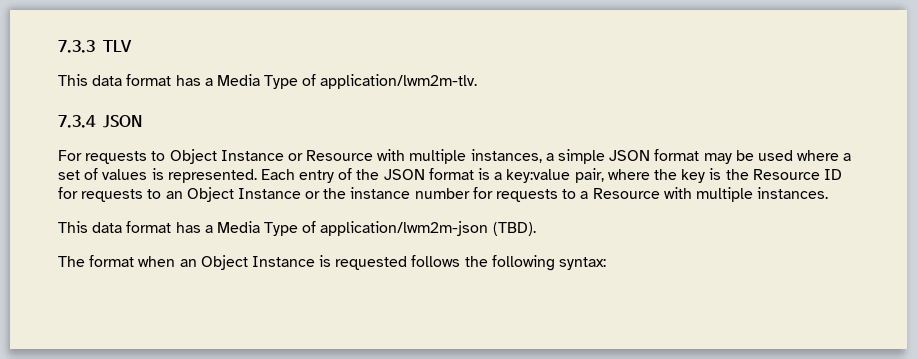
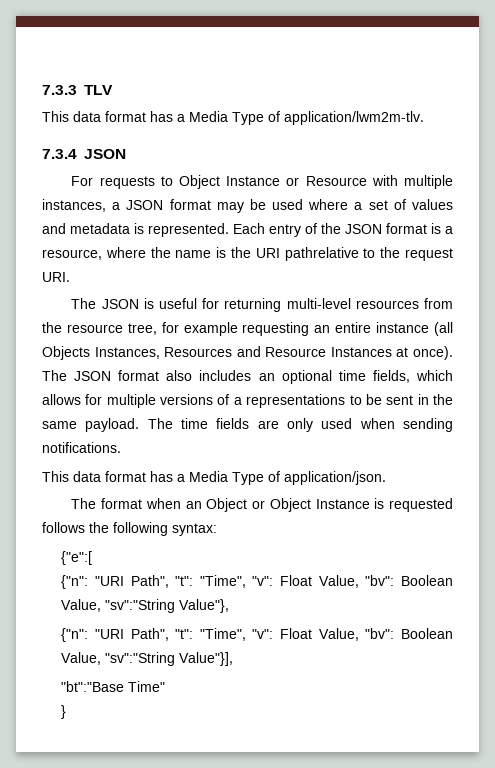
[558,149,606,164] simple -> (121, 206) none
(148, 174) none -> [42,223,130,234] and metadata
[506,168,604,183] key:value pair, -> [42,249,102,260] resource,
[681,169,706,183] key -> [175,250,212,258] name
[752,169,842,180] [58,187,829,202] [58,221,536,236] Resource ID for requests to an Object Instance or the instance number for requests to a Resource with multiple instances. // This data format has a Media Type of application/lwm2m-json (TBD). -> [255,247,454,261] [42,272,70,282] [71,298,453,312] [42,322,454,336] [42,346,453,360] [42,370,453,384] [42,394,454,408] [42,418,453,432] [42,442,121,453] [42,471,386,485] URI pathrelative to the request URI. // The JSON is useful for returning multi-level resources from the resource tree, for example requesting an entire instance (all Objects Instances, Resources and Resource Instances at once). The JSON format also includes an optional time fields, which allows for multiple versions of a representations to be sent in the same payload. The time fields are only used when sending notifications. // This data format has a Media Type of application/json.
(248, 262) none -> [252,498,311,512] or Object
(607, 263) none -> [61,551,93,565] [61,575,454,589] [61,599,230,613] [61,628,454,642] [61,652,234,666] [61,681,166,692] [61,705,67,719] // {"e":[ // {"n": "URI Path", "t": "Time", "v": Float Value, "bv": Boolean Value, "sv":"String Value"}, // {"n": "URI Path", "t": "Time", "v": Float Value, "bv": Boolean Value, "sv":"String Value"}], // "bt":"Base Time" // }

